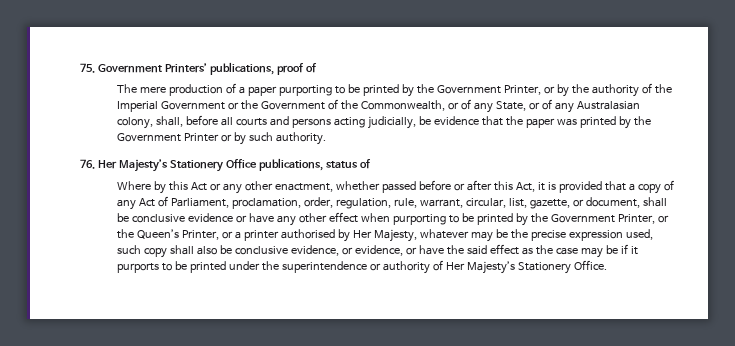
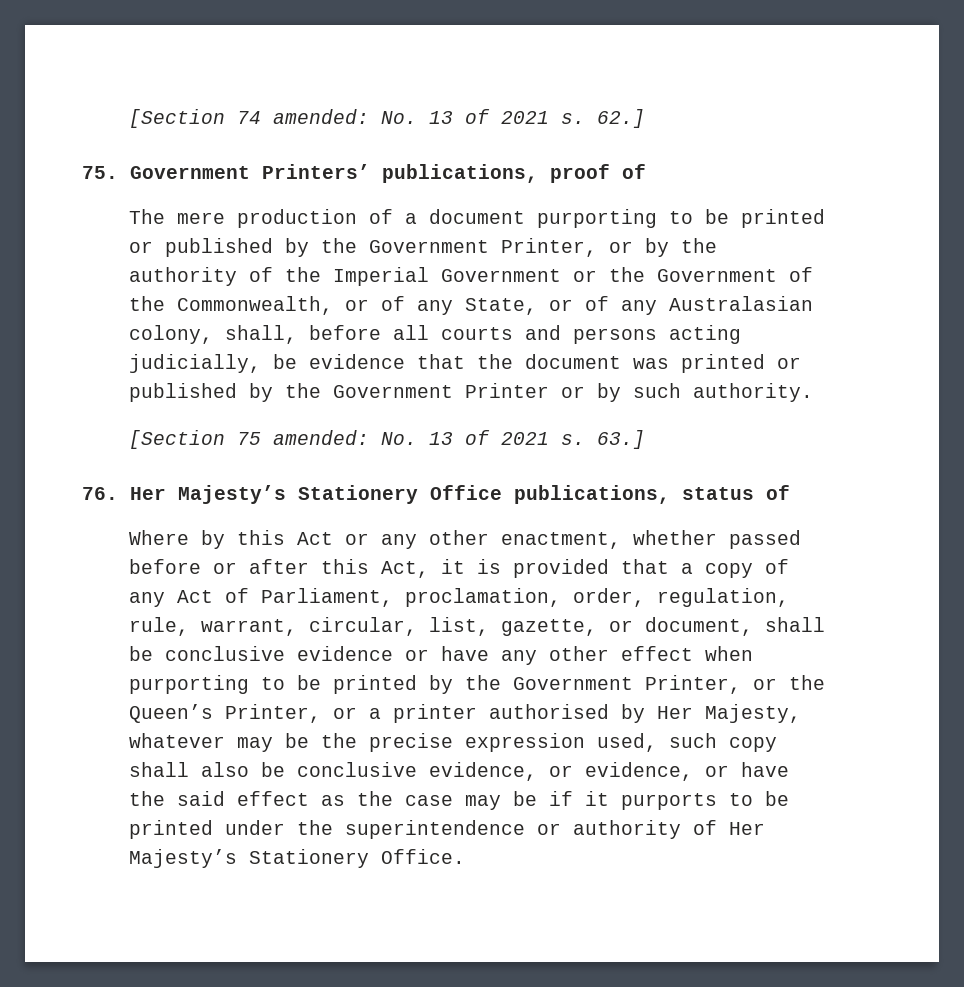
(80, 68) none -> [129,109,646,128] [Section 74 amended: No. 13 of 2021 s. 62.] //
[248,84,400,96] paper purporting to be printed -> [429,209,826,228] [129,238,274,257] document purporting to be printed or published
[526,118,556,128] paper -> [525,354,622,369] document
(617, 122) none -> [777,357,802,369] [129,383,238,402] or published
(327, 138) none -> [129,430,646,449] // [Section 75 amended: No. 13 of 2021 s. 63.]

